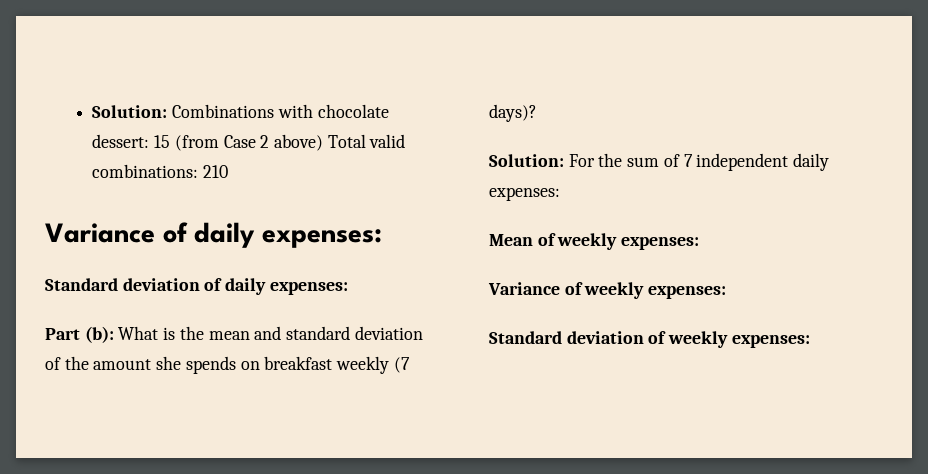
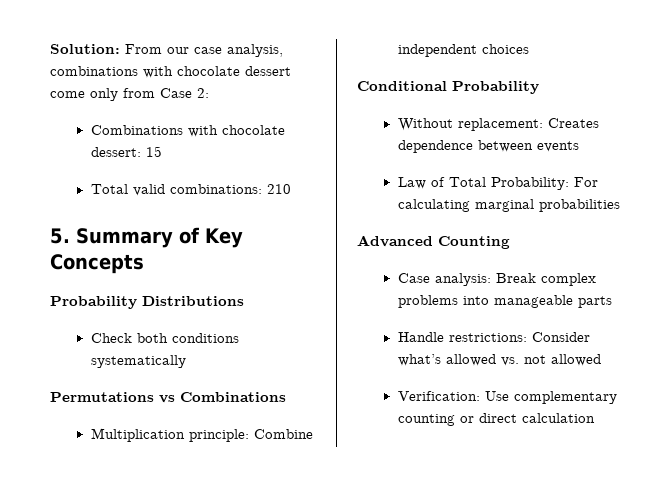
[92,105,168,118] Solution: -> [50,44,283,57] [50,66,291,78] [50,88,209,101] Solution: From our case analysis, combinations with chocolate dessert come only from Case 2: //
[174,134,323,151] (from Case 2 above) -> (162, 151) //
[45,222,382,248] [45,278,348,295] [45,326,423,343] [45,356,410,374] [489,104,537,122] [489,153,830,171] [489,187,560,201] [489,233,700,250] [488,282,727,299] [489,331,810,348] Variance of daily expenses: // Standard deviation of daily expenses: // Part (b): What is the mean and standard deviation of the amount she spends on breakfast weekly (7 days)? // Solution: For the sum of 7 independent daily expenses: // Mean of weekly expenses: // Variance of weekly expenses: // Standard deviation of weekly expenses: -> [50,227,243,248] [50,254,144,274] [50,296,244,309] [90,333,239,343] [90,355,186,368] [50,392,286,403] [90,428,313,442] [397,44,529,57] [357,81,539,94] [397,118,599,131] [397,140,579,153] [397,177,598,190] [397,199,620,212] [357,235,510,249] [397,273,596,286] [397,295,612,308] [397,332,590,342] [397,354,601,366] [397,391,617,404] [397,413,595,426] 5. Summary of Key Concepts // Probability Distributions // Check both conditions systematically // Permutations vs Combinations // Multiplication principle: Combine independent choices // Conditional Probability // Without replacement: Creates dependence between events // Law of Total Probability: For calculating marginal probabilities // Advanced Counting // Case analysis: Break complex problems into manageable parts // Handle restrictions: Consider what’s allowed vs. not allowed // Verification: Use complementary counting or direct calculation

